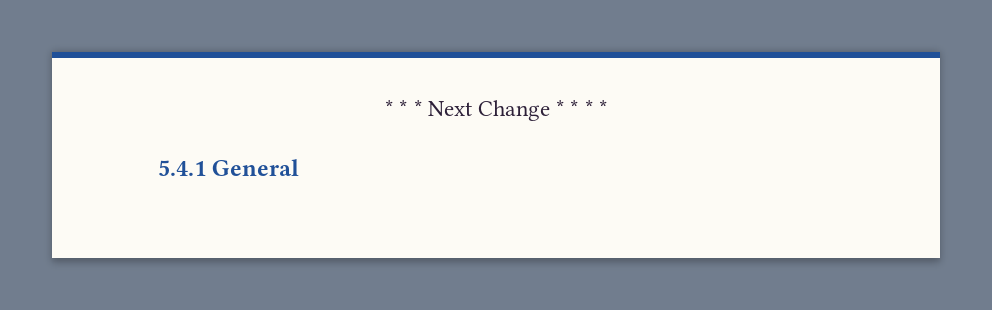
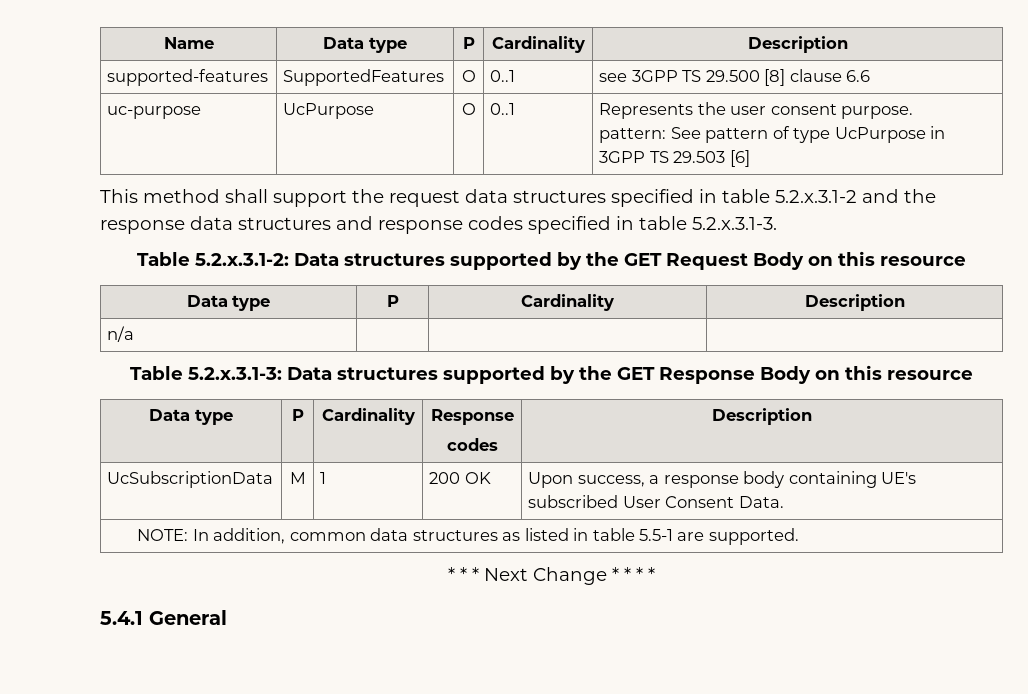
(385, 107) none -> [163,37,214,49] [323,37,407,53] [462,37,475,49] [491,36,585,53] [747,36,848,53] [107,69,269,86] [283,69,445,86] [461,70,476,82] [490,70,516,82] [599,69,871,86] [107,106,202,119] [283,103,375,119] [461,103,476,115] [490,103,516,115] [599,102,914,119] [599,126,946,143] [599,150,750,167] [100,189,936,207] [100,216,777,234] [137,251,966,270] [186,295,271,311] [386,295,399,307] [521,294,614,311] [804,294,905,311] [107,326,135,342] [130,365,973,384] [149,409,233,425] [291,409,304,421] [321,408,415,425] [430,409,514,425] [446,438,498,451] [711,408,812,425] [107,471,274,488] [289,472,306,484] [320,472,327,484] [429,472,491,484] [528,471,917,488] [528,495,784,508] [137,528,799,545] Name | Data type | P | Cardinality | Description // supported-features | SupportedFeatures | O | 0..1 | see 3GPP TS 29.500 [8] clause 6.6 // uc-purpose | UcPurpose | O | 0..1 | Represents the user consent purpose. // pattern: See pattern of type UcPurpose in 3GPP TS 29.503 [6] // This method shall support the request data structures specified in table 5.2.x.3.1-2 and the response data structures and response codes specified in table 5.2.x.3.1-3. // Table 5.2.x.3.1-2: Data structures supported by the GET Request Body on this resource // Data type | P | Cardinality | Description // n/a | | | // Table 5.2.x.3.1-3: Data structures supported by the GET Response Body on this resource // Data type | P | Cardinality | Response // codes | Description // UcSubscriptionData | M | 1 | 200 OK | Upon success, a response body containing UE's subscribed User Consent Data. // NOTE: In addition, common data structures as listed in table 5.5-1 are supported. //

